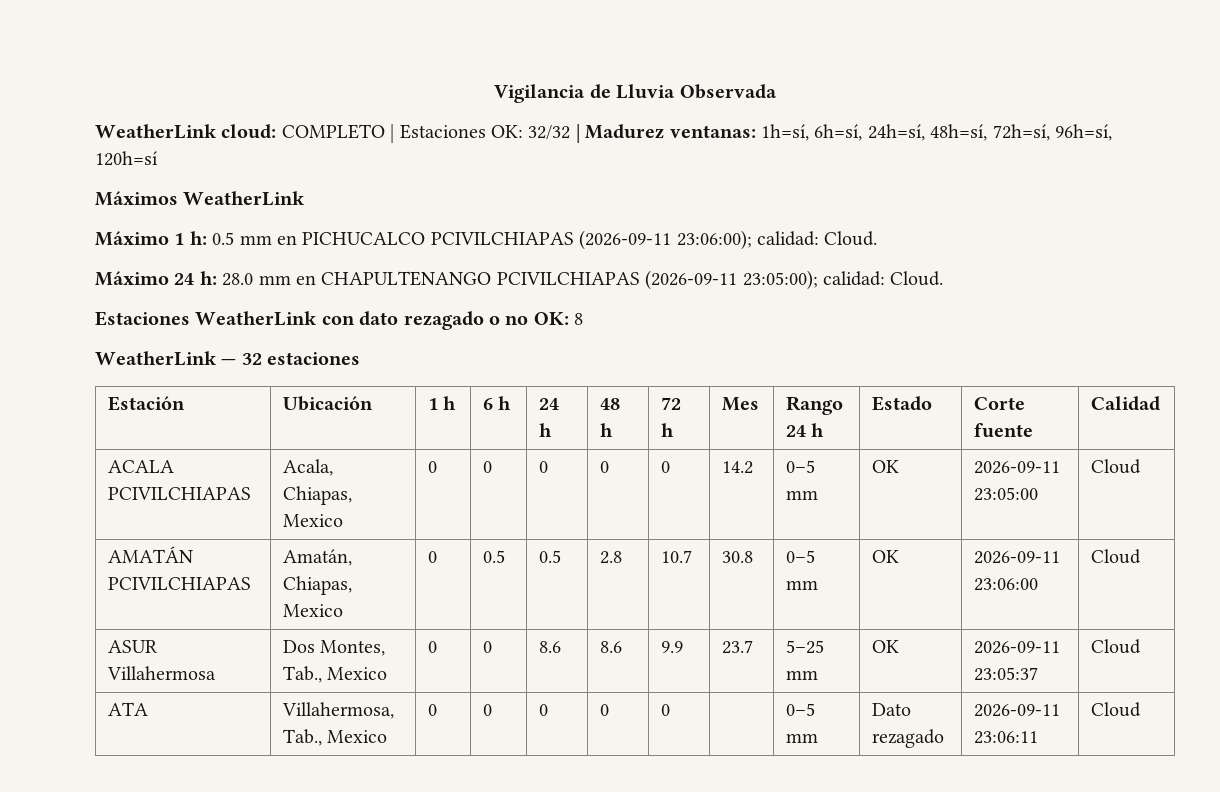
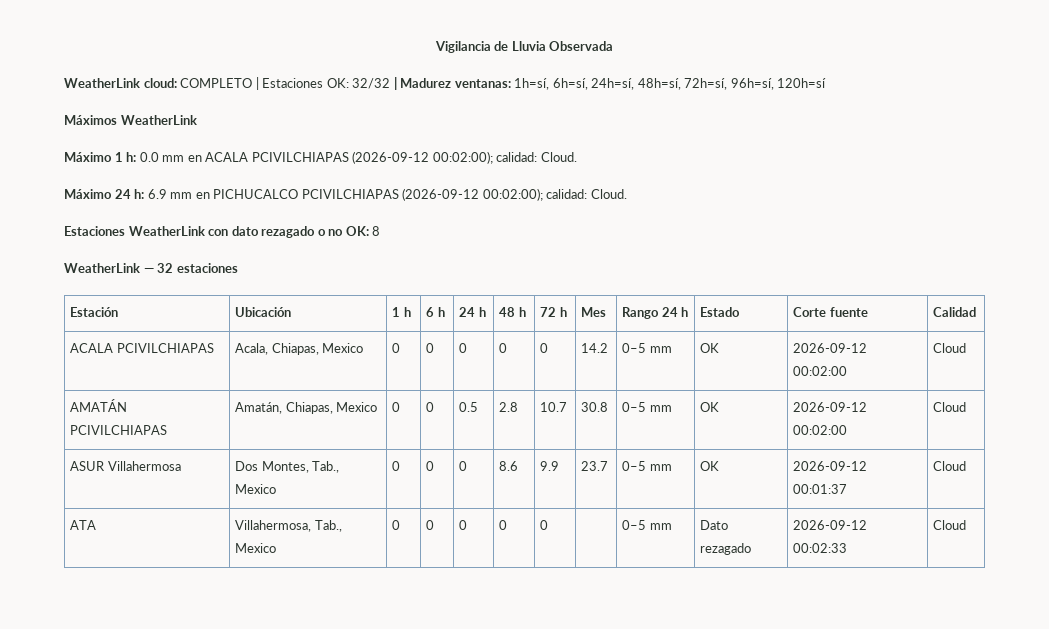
[212,230,752,250] 0.5 mm en PICHUCALCO PCIVILCHIAPAS (2026-09-11 23:06:00); -> [139,151,493,164] 0.0 mm en ACALA PCIVILCHIAPAS (2026-09-12 00:02:00);
[222,270,818,290] 28.0 mm en CHAPULTENANGO PCIVILCHIAPAS (2026-09-11 23:05:00); -> [147,188,543,201] 6.9 mm en PICHUCALCO PCIVILCHIAPAS (2026-09-12 00:02:00);
[973,461,1060,474] [973,487,1038,501] 2026-09-11 23:05:00 -> [793,343,868,353] [793,366,848,376] 2026-09-12 00:02:00
[482,550,505,563] 0.5 -> [426,402,435,412] 0
[973,551,1060,564] [973,578,1038,591] 2026-09-11 23:06:00 -> [793,402,868,412] [793,425,848,435] 2026-09-12 00:02:00
[538,641,561,653] 8.6 -> [459,461,468,471] 0
[785,640,824,654] [785,670,818,680] [871,640,899,653] [973,641,1060,654] [973,667,1038,681] 5–25 mm | OK | 2026-09-11 23:05:37 -> [622,461,672,471] [700,461,720,471] [793,461,868,471] [793,484,848,494] 0–5 mm | OK | 2026-09-12 00:01:37
[973,704,1060,717] [973,731,1038,744] 2026-09-11 23:06:11 -> [793,520,868,530] [793,543,848,553] 2026-09-12 00:02:33

